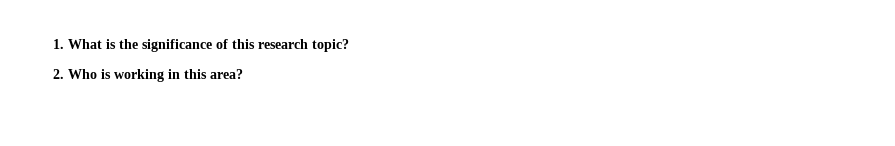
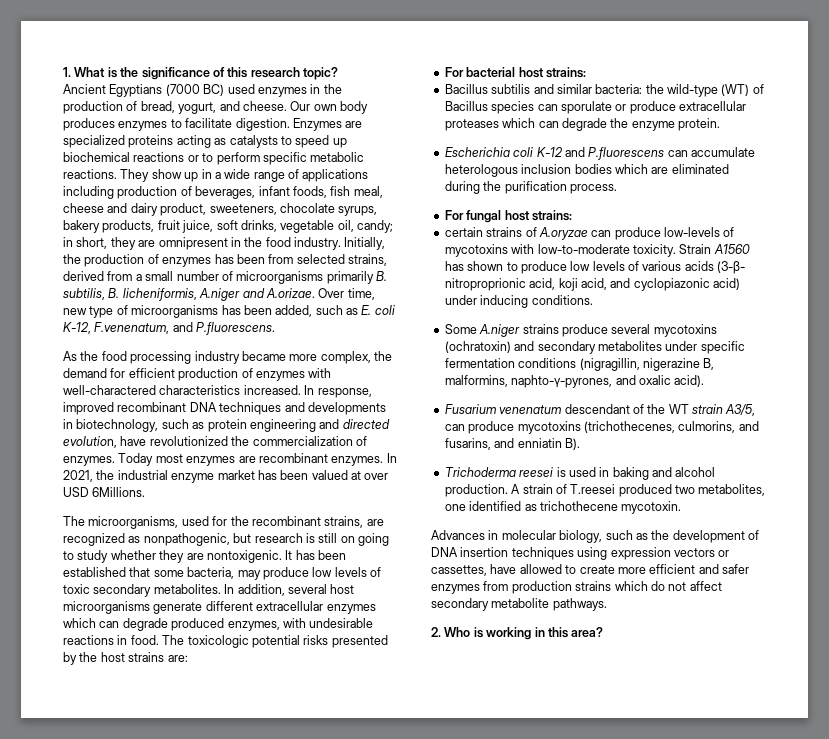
(349, 45) none -> [63,84,342,97] [63,101,368,114] [63,118,363,131] [63,135,347,148] [63,152,365,165] [63,169,369,182] [63,186,383,199] [63,203,378,216] [63,220,393,233] [63,237,386,250] [63,254,387,267] [63,271,387,284] [63,288,375,301] [63,305,395,318] [63,322,276,335] [63,351,392,364] [63,368,332,381] [63,385,372,398] [63,402,386,415] [63,419,390,432] [63,436,367,448] [63,453,397,466] [63,470,389,483] [63,487,146,497] [63,516,384,529] [63,533,389,546] [63,550,346,563] [63,567,381,580] [63,584,355,597] [63,601,376,614] [63,618,374,631] [63,635,388,648] [63,652,188,665] [444,67,586,78] [444,84,764,97] [444,101,746,114] [444,118,720,131] [444,147,755,160] [444,164,729,177] [444,181,617,194] [444,210,572,223] [444,227,735,240] [444,244,750,257] [444,261,746,274] [444,278,740,291] [444,295,593,308] [444,324,717,337] [444,341,745,354] [444,358,715,371] [444,375,705,388] [444,404,756,416] [444,421,759,434] [444,438,580,450] [444,467,716,480] [444,484,766,497] [444,501,682,514] [431,530,759,543] [431,547,730,560] [431,564,749,576] [431,581,722,594] [431,598,607,611] // Ancient Egyptians (7000 BC) used enzymes in the production of bread, yogurt, and cheese. Our own body produces enzymes to facilitate digestion. Enzymes are specialized proteins acting as catalysts to speed up biochemical reactions or to perform specific metabolic reactions. They show up in a wide range of applications including production of beverages, infant foods, fish meal, cheese and dairy product, sweeteners, chocolate syrups, bakery products, fruit juice, soft drinks, vegetable oil, candy; in short, they are omnipresent in the food industry. Initially, the production of enzymes has been from selected strains, derived from a small number of microorganisms primarily B. subtilis, B. licheniformis, A.niger and A.orizae. Over time, new type of microorganisms has been added, such as E. coli K-12, F.venenatum, and P.fluorescens. // As the food processing industry became more complex, the demand for efficient production of enzymes with well-charactered characteristics increased. In response, improved recombinant DNA techniques and developments in biotechnology, such as protein engineering and directed evolution, have revolutionized the commercialization of enzymes. Today most enzymes are recombinant enzymes. In 2021, the industrial enzyme market has been valued at over USD 6Millions. // The microorganisms, used for the recombinant strains, are recognized as nonpathogenic, but research is still on going to study whether they are nontoxigenic. It has been established that some bacteria, may produce low levels of toxic secondary metabolites. In addition, several host microorganisms generate different extracellular enzymes which can degrade produced enzymes, with undesirable reactions in food. The toxicologic potential risks presented by the host strains are: // For bacterial host strains: // Bacillus subtilis and similar bacteria: the wild-type (WT) of Bacillus species can sporulate or produce extracellular proteases which can degrade the enzyme protein. // Escherichia coli K-12 and P.fluorescens can accumulate heterologous inclusion bodies which are eliminated during the purification process. // For fungal host strains: // certain strains of A.oryzae can produce low-levels of mycotoxins with low-to-moderate toxicity. Strain A1560 has shown to produce low levels of various acids (3-β- nitroproprionic acid, koji acid, and cyclopiazonic acid) under inducing conditions. // Some A.niger strains produce several mycotoxins (ochratoxin) and secondary metabolites under specific fermentation conditions (nigragillin, nigerazine B, malformins, naphto-γ-pyrones, and oxalic acid). // Fusarium venenatum descendant of the WT strain A3/5, can produce mycotoxins (trichothecenes, culmorins, and fusarins, and enniatin B). // Trichoderma reesei is used in baking and alcohol production. A strain of T.reesei produced two metabolites, one identified as trichothecene mycotoxin. // Advances in molecular biology, such as the development of DNA insertion techniques using expression vectors or cassettes, have allowed to create more efficient and safer enzymes from production strains which do not affect secondary metabolite pathways.

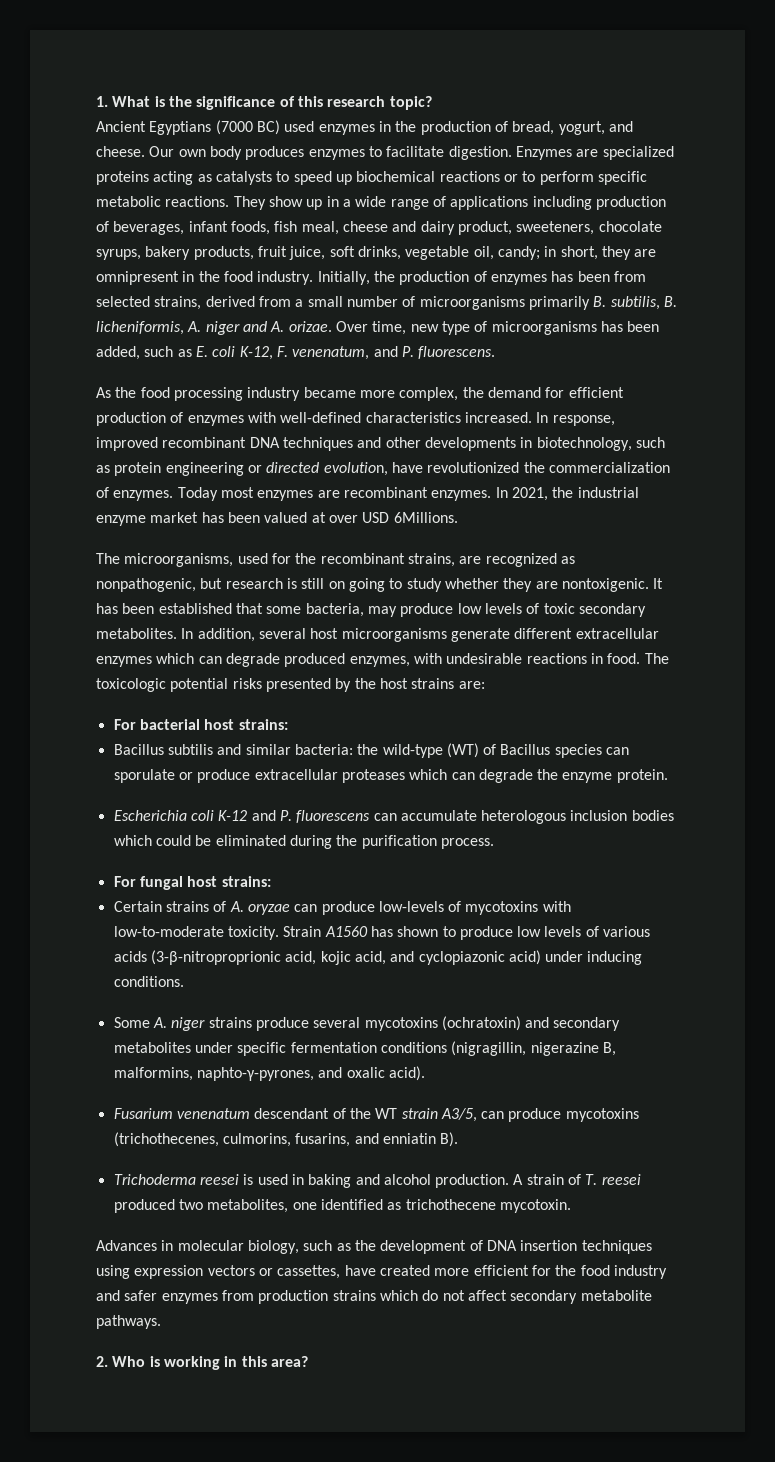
[199,288,315,301] A.niger and A.orizae. -> [187,321,332,335] A. niger and A. orizae.
[94,322,276,335] F.venenatum, and P.fluorescens. -> [276,346,496,360] F. venenatum, and P. fluorescens.
[63,385,156,395] well-charactered -> [280,412,362,423] well-defined
(305, 407) none -> [385,437,421,448] other
[319,419,340,429] and -> [247,465,262,473] or
[588,147,665,160] P.fluorescens -> [279,810,371,823] P. fluorescens
[651,167,669,174] are -> [155,835,212,846] could be
[444,227,483,237] certain -> [113,901,162,912] Certain
[538,227,588,240] A.oryzae -> [229,901,290,915] A. oryzae
[717,261,746,274] [444,278,578,291] (3-β- nitroproprionic acid, koji -> [150,950,351,965] (3-β-nitroproprionic acid, kojic
[479,324,521,337] A.niger -> [152,1017,206,1031] A. niger
[738,421,759,431] and -> (291, 1140) none
[570,484,616,494] T.reesei -> [585,1174,641,1185] T. reesei
[519,564,696,574] allowed to create more efficient -> [379,1265,667,1279] created more efficient for the food industry

